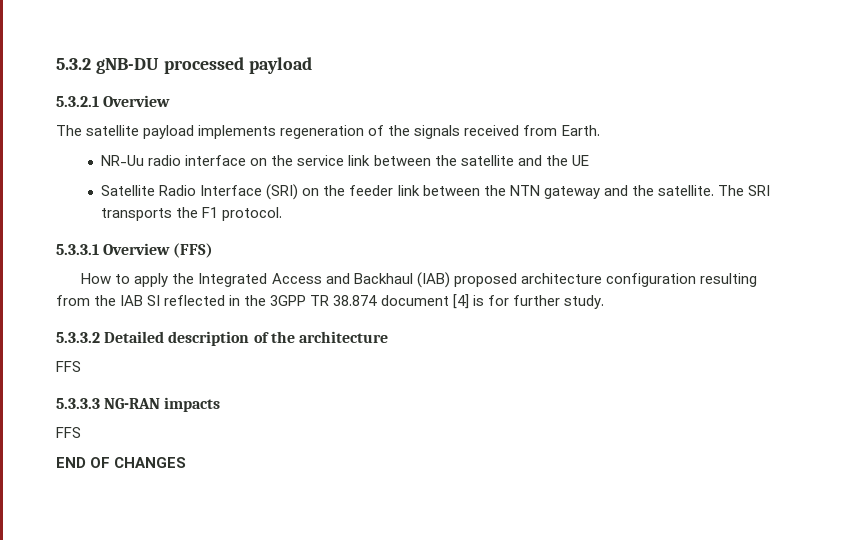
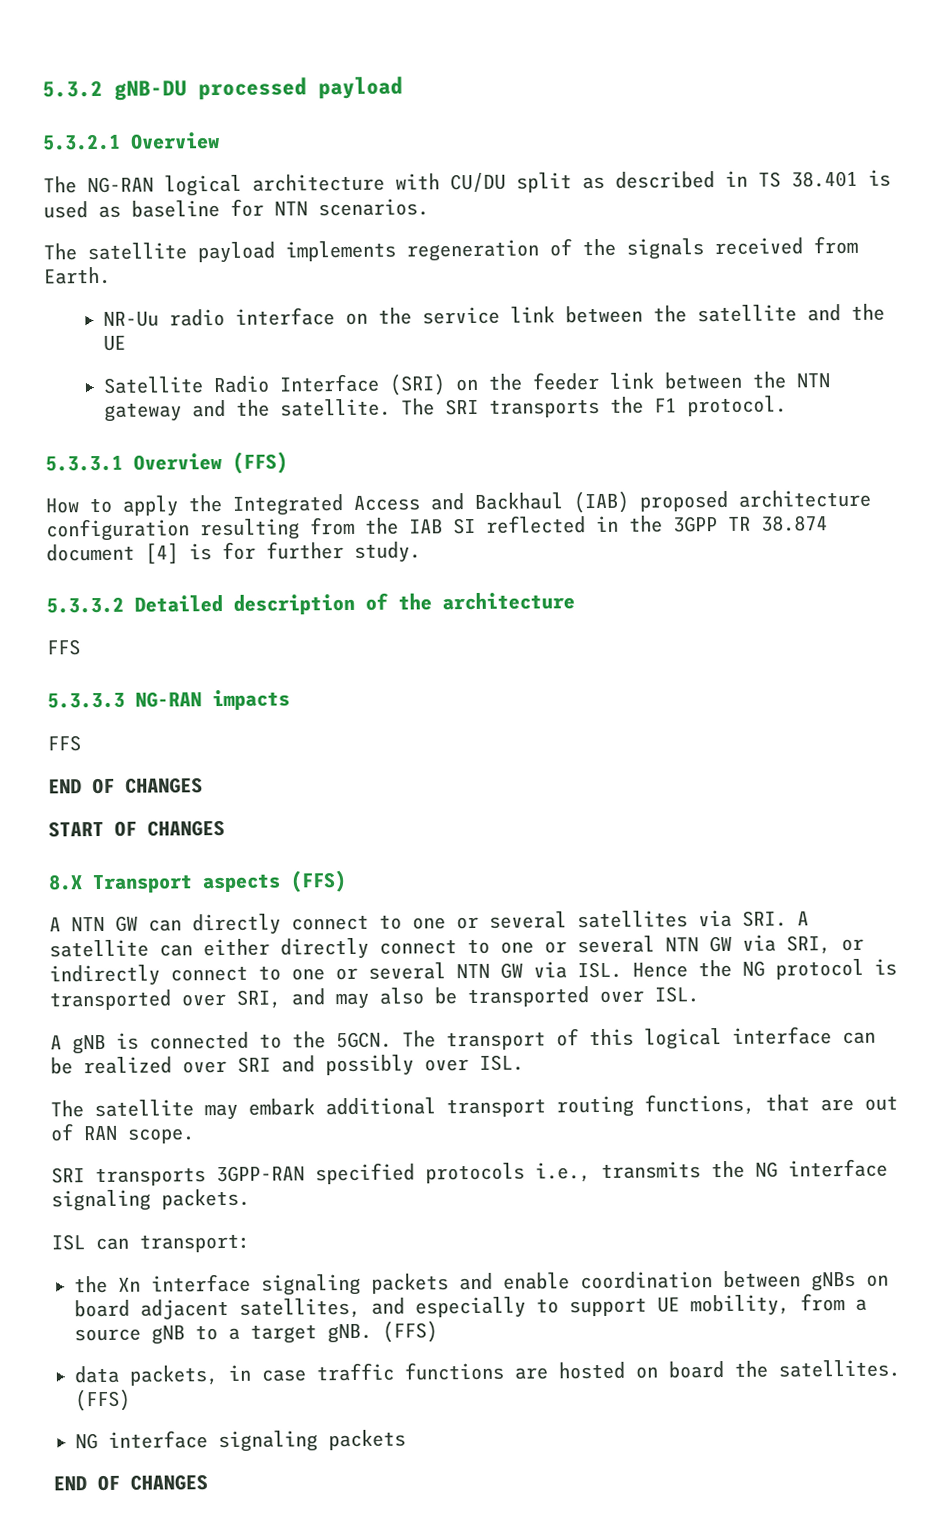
(171, 101) none -> [43,169,891,197] [43,198,429,219] // The NG-RAN logical architecture with CU/DU split as described in TS 38.401 is used as baseline for NTN scenarios.
(187, 462) none -> [48,820,225,838] [48,870,347,894] [49,909,809,936] [49,934,864,960] [49,958,897,987] [49,986,699,1011] [50,1026,876,1055] [50,1054,524,1077] [50,1093,898,1121] [50,1123,195,1144] [51,1158,888,1187] [51,1188,250,1212] [51,1233,250,1253] [74,1270,889,1296] [74,1293,867,1320] [74,1320,438,1345] [74,1359,900,1386] [75,1388,131,1412] [75,1429,406,1453] [53,1474,208,1492] // START OF CHANGES // 8.X Transport aspects (FFS) // A NTN GW can directly connect to one or several satellites via SRI. A satellite can either directly connect to one or several NTN GW via SRI, or indirectly connect to one or several NTN GW via ISL. Hence the NG protocol is transported over SRI, and may also be transported over ISL. // A gNB is connected to the 5GCN. The transport of this logical interface can be realized over SRI and possibly over ISL. // The satellite may embark additional transport routing functions, that are out of RAN scope. // SRI transports 3GPP-RAN specified protocols i.e., transmits the NG interface signaling packets. // ISL can transport: // the Xn interface signaling packets and enable coordination between gNBs on board adjacent satellites, and especially to support UE mobility, from a source gNB to a target gNB. (FFS) // data packets, in case traffic functions are hosted on board the satellites. (FFS) // NG interface signaling packets // END OF CHANGES

